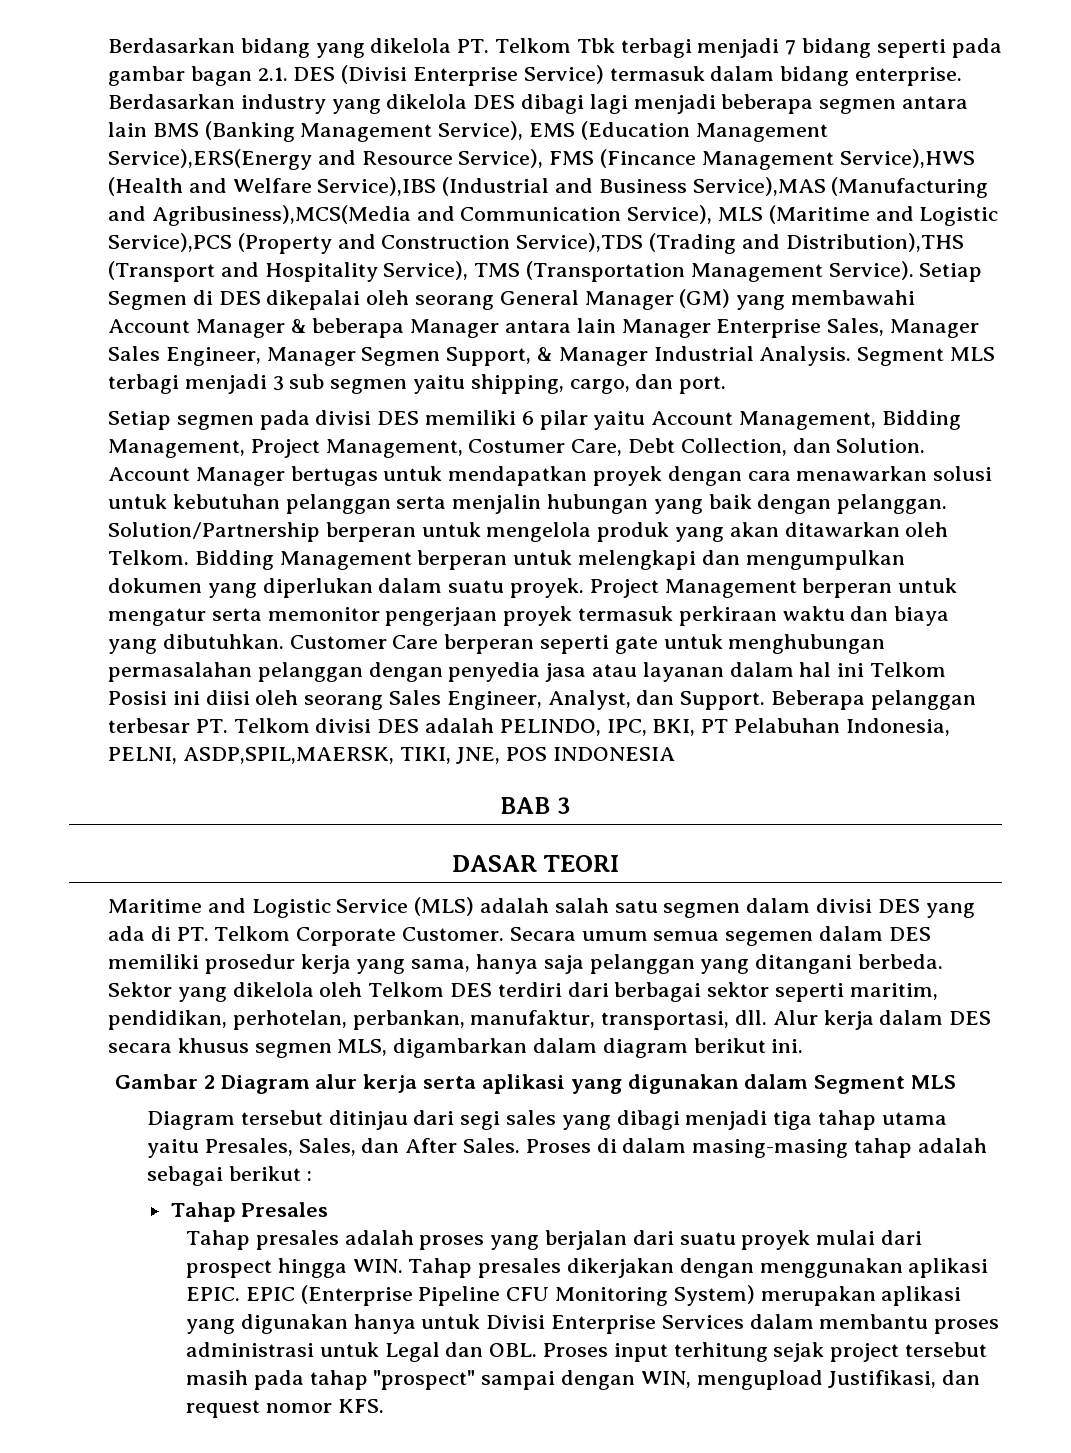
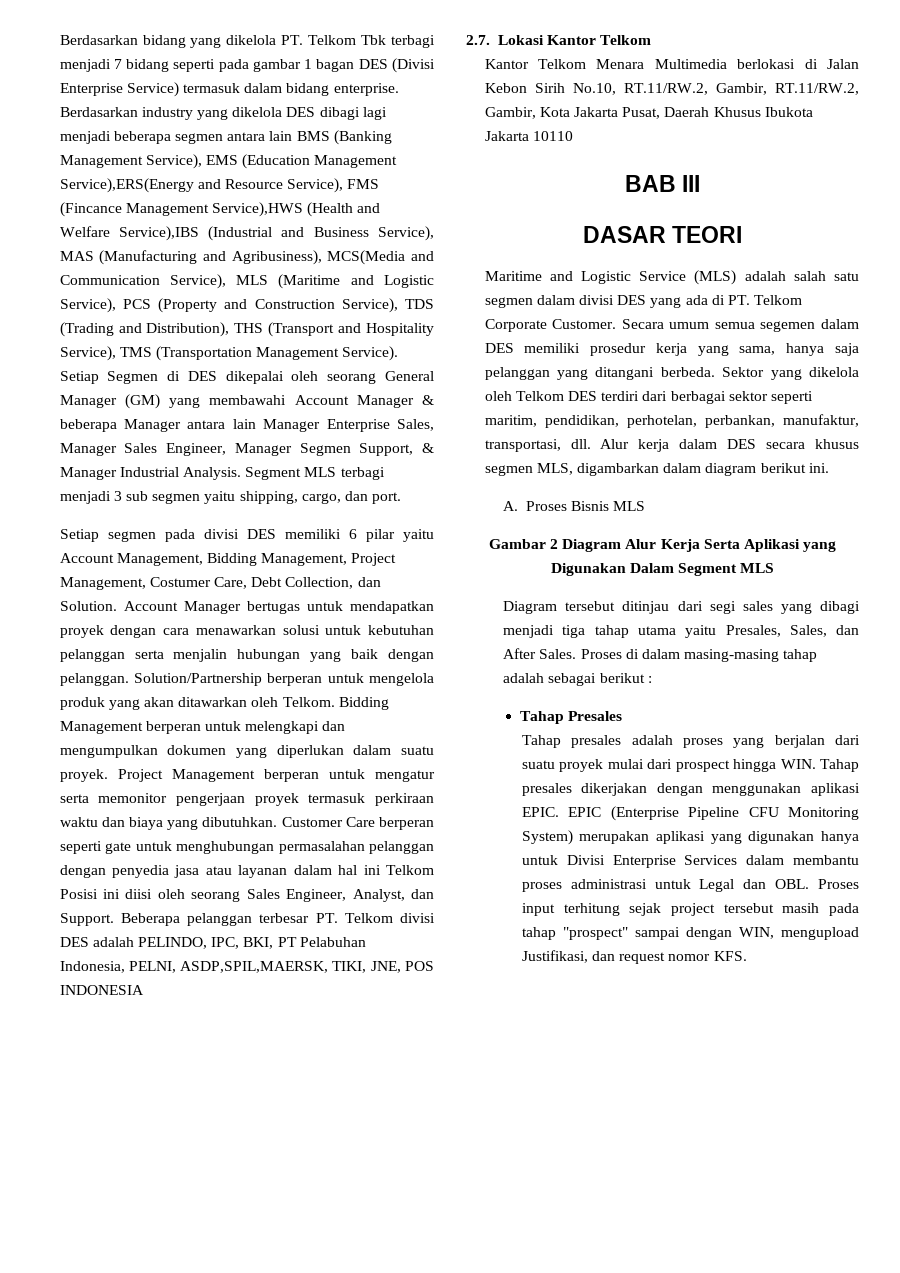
[190,66,288,86] bagan 2.1. -> [304,59,355,72] 1 bagan
[692,177,989,198] [107,205,411,226] Service),MAS (Manufacturing and Agribusiness),MCS(Media -> [378,226,434,241] [59,250,406,265] Service), MAS (Manufacturing and Agribusiness), MCS(Media
[107,233,232,252] Service),PCS -> [59,298,151,313] Service), PCS
[516,233,964,254] Service),TDS (Trading and Distribution),THS -> [341,298,434,313] [59,322,264,337] Service), TDS (Trading and Distribution), THS
(675, 754) none -> [466,35,652,45] [484,59,859,69] [484,83,859,95] [484,107,813,119] [484,131,573,141] // 2.7. Lokasi Kantor Telkom // Kantor Telkom Menara Multimedia berlokasi di Jalan Kebon Sirih No.10, RT.11/RW.2, Gambir, RT.11/RW.2, Gambir, Kota Jakarta Pusat, Daerah Khusus Ibukota Jakarta 10110
[556,797,571,814] 3 -> [682,175,701,192] III
(804, 1046) none -> [503,501,646,511] // A. Proses Bisnis MLS
[315,1074,809,1094] alur kerja serta aplikasi yang digunakan dalam -> [625,539,837,552] [550,563,674,576] Alur Kerja Serta Aplikasi yang Digunakan Dalam

